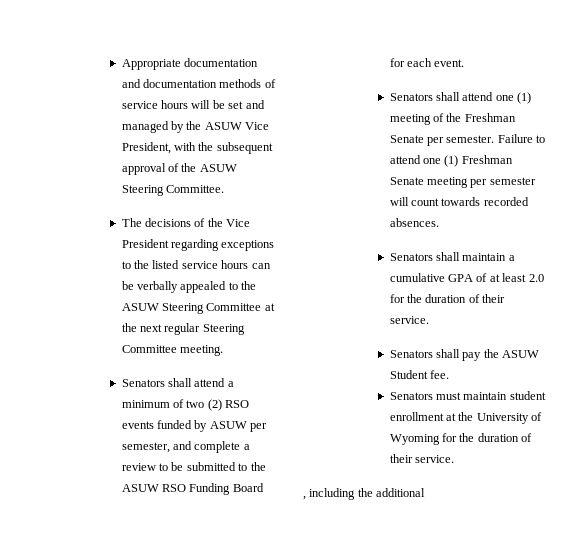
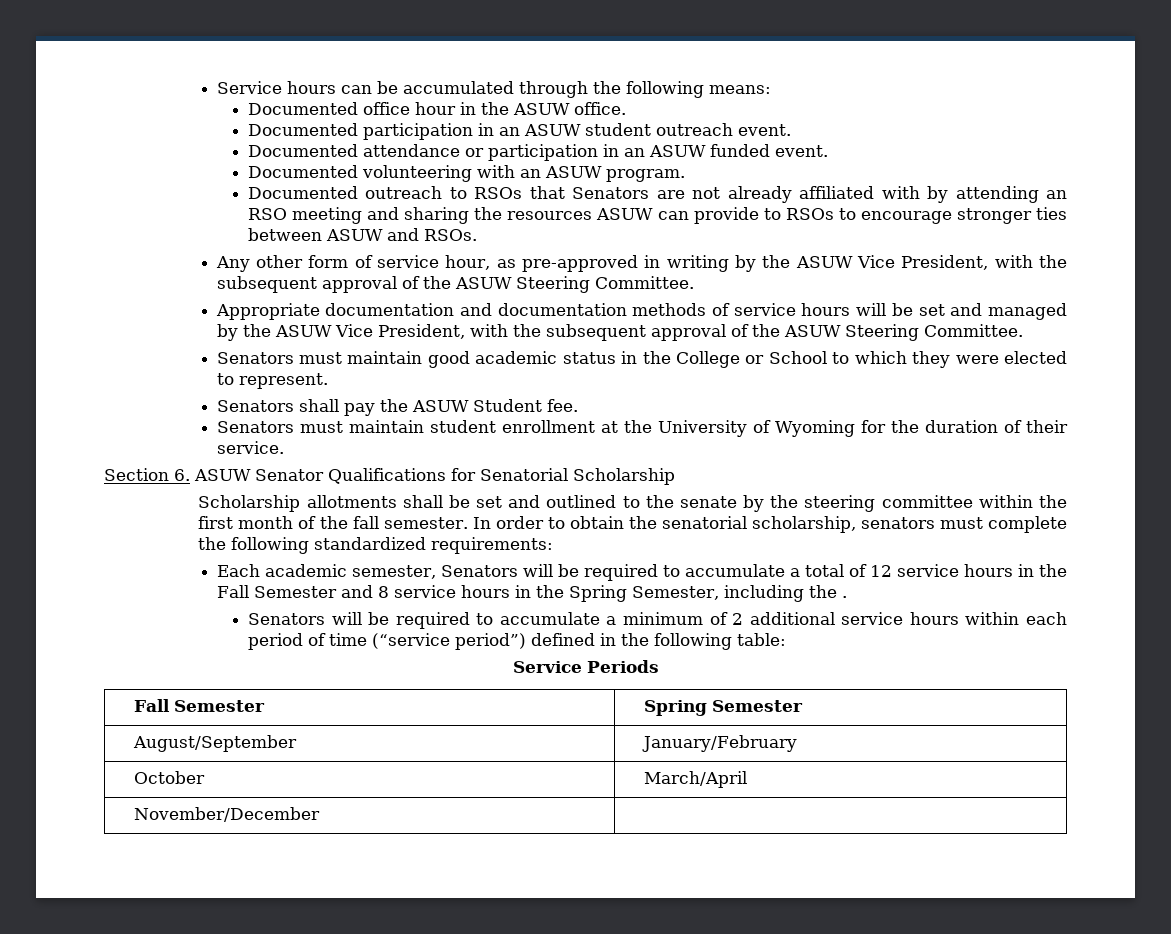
(121, 64) none -> [216,81,771,98] [248,102,627,115] [248,123,792,140] [248,144,829,161] [248,165,686,182] [248,186,1067,203] [248,207,1068,224] [248,228,478,241] [215,255,1067,272] [216,276,694,293] Service hours can be accumulated through the following means: // Documented office hour in the ASUW office. // Documented participation in an ASUW student outreach event. // Documented attendance or participation in an ASUW funded event. // Documented volunteering with an ASUW program. // Documented outreach to RSOs that Senators are not already affiliated with by attending an RSO meeting and sharing the resources ASUW can provide to RSOs to encourage stronger ties between ASUW and RSOs. // Any other form of service hour, as pre-approved in writing by the ASUW Vice President, with the subsequent approval of the ASUW Steering Committee. //
[121,218,251,227] [121,239,275,251] [121,260,271,269] [121,281,257,293] [121,303,275,314] [121,323,245,335] [121,345,224,356] [121,378,234,387] [121,399,250,411] [121,420,268,432] [121,441,250,453] [121,462,266,471] [121,483,264,495] [389,58,465,67] [389,92,532,104] [389,113,516,125] [389,134,546,146] [389,155,513,167] [389,177,536,188] [389,197,529,206] [389,218,439,227] [389,252,515,261] [389,273,544,282] [389,294,506,303] [389,316,429,324] The decisions of the Vice President regarding exceptions to the listed service hours can be verbally appealed to the ASUW Steering Committee at the next regular Steering Committee meeting. // Senators shall attend a minimum of two (2) RSO events funded by ASUW per semester, and complete a review to be submitted to the ASUW RSO Funding Board for each event. // Senators shall attend one (1) meeting of the Freshman Senate per semester. Failure to attend one (1) Freshman Senate meeting per semester will count towards recorded absences. // Senators shall maintain a cumulative GPA of at least 2.0 for the duration of their service. -> [216,351,1068,368] [216,373,328,389] Senators must maintain good academic status in the College or School to which they were elected to represent.
[303,488,426,500] , including the additional -> [104,468,675,485] [198,495,1068,512] [198,516,1068,533] [198,537,554,554] [216,564,1067,581] [216,585,847,602] [248,612,1068,629] [248,633,787,650] [512,660,659,673] [133,699,265,712] [643,700,803,716] [132,735,297,752] [641,735,797,752] [133,771,205,784] [643,771,747,788] [133,807,320,822] Section 6. ASUW Senator Qualifications for Senatorial Scholarship // Scholarship allotments shall be set and outlined to the senate by the steering committee within the first month of the fall semester. In order to obtain the senatorial scholarship, senators must complete the following standardized requirements: // Each academic semester, Senators will be required to accumulate a total of 12 service hours in the Fall Semester and 8 service hours in the Spring Semester, including the . // Senators will be required to accumulate a minimum of 2 additional service hours within each period of time (“service period”) defined in the following table: // Service Periods // Fall Semester | Spring Semester // August/September | January/February // October | March/April // November/December |

